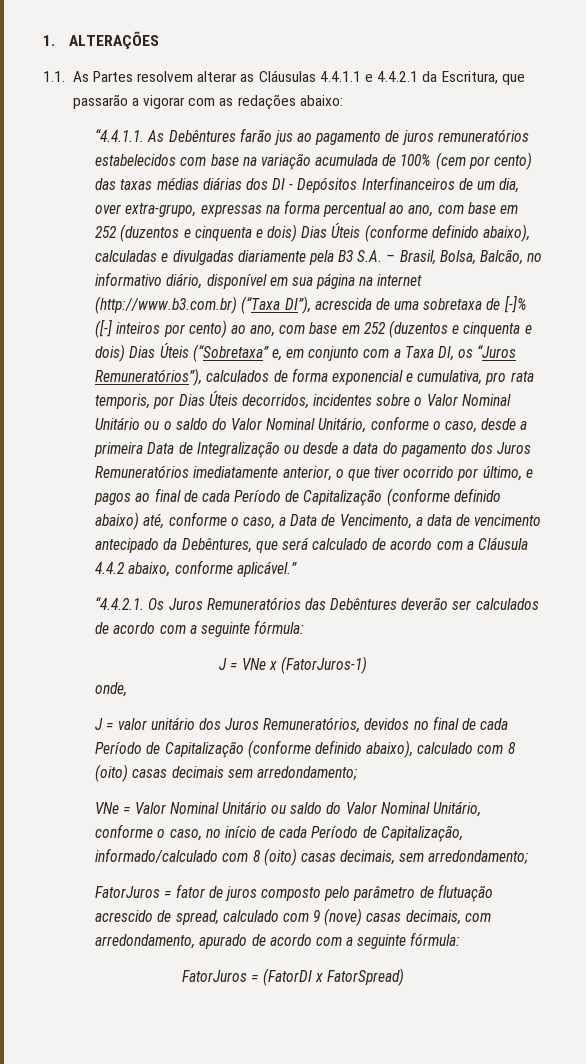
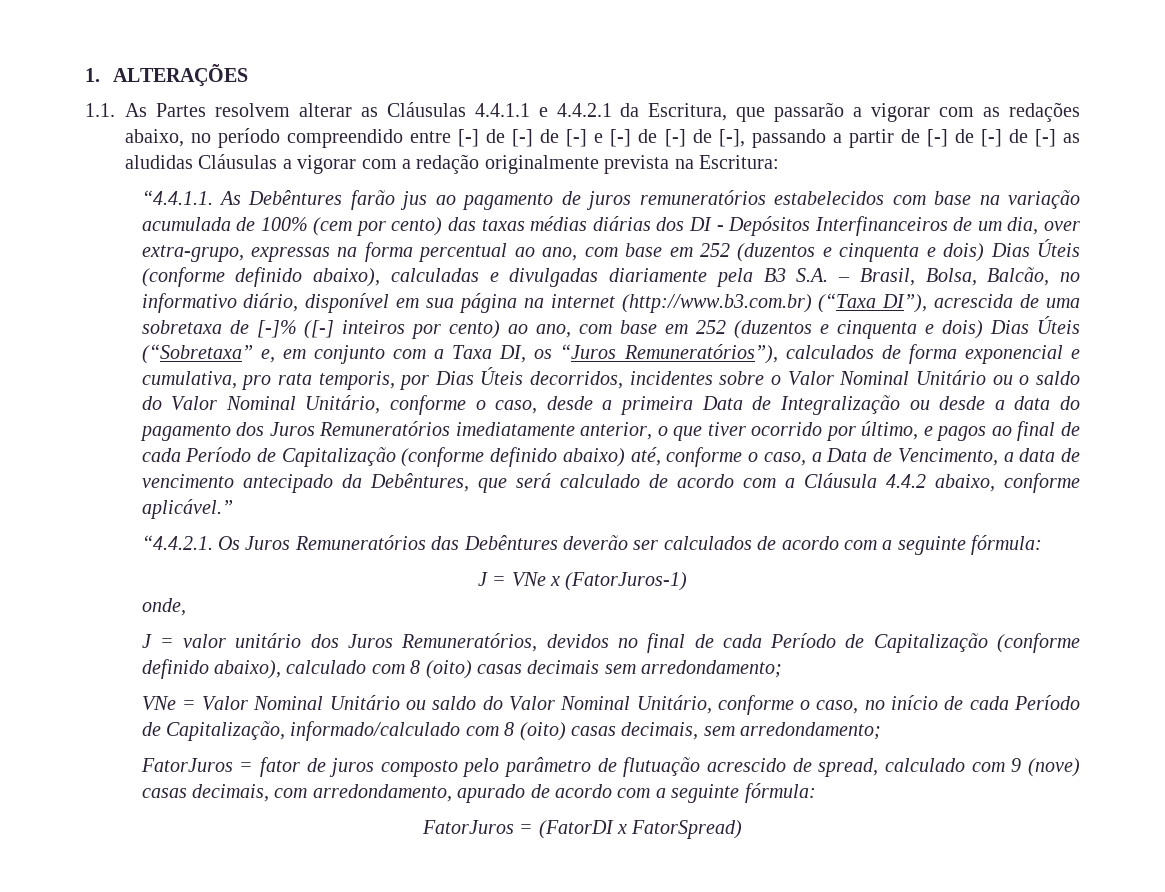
[299,95,343,106] abaixo: -> [125,128,1080,148] [125,154,779,174] abaixo, no período compreendido entre [-] de [-] de [-] e [-] de [-] de [-], passando a partir de [-] de [-] de [-] as aludidas Cláusulas a vigorar com a redação originalmente prevista na Escritura:

